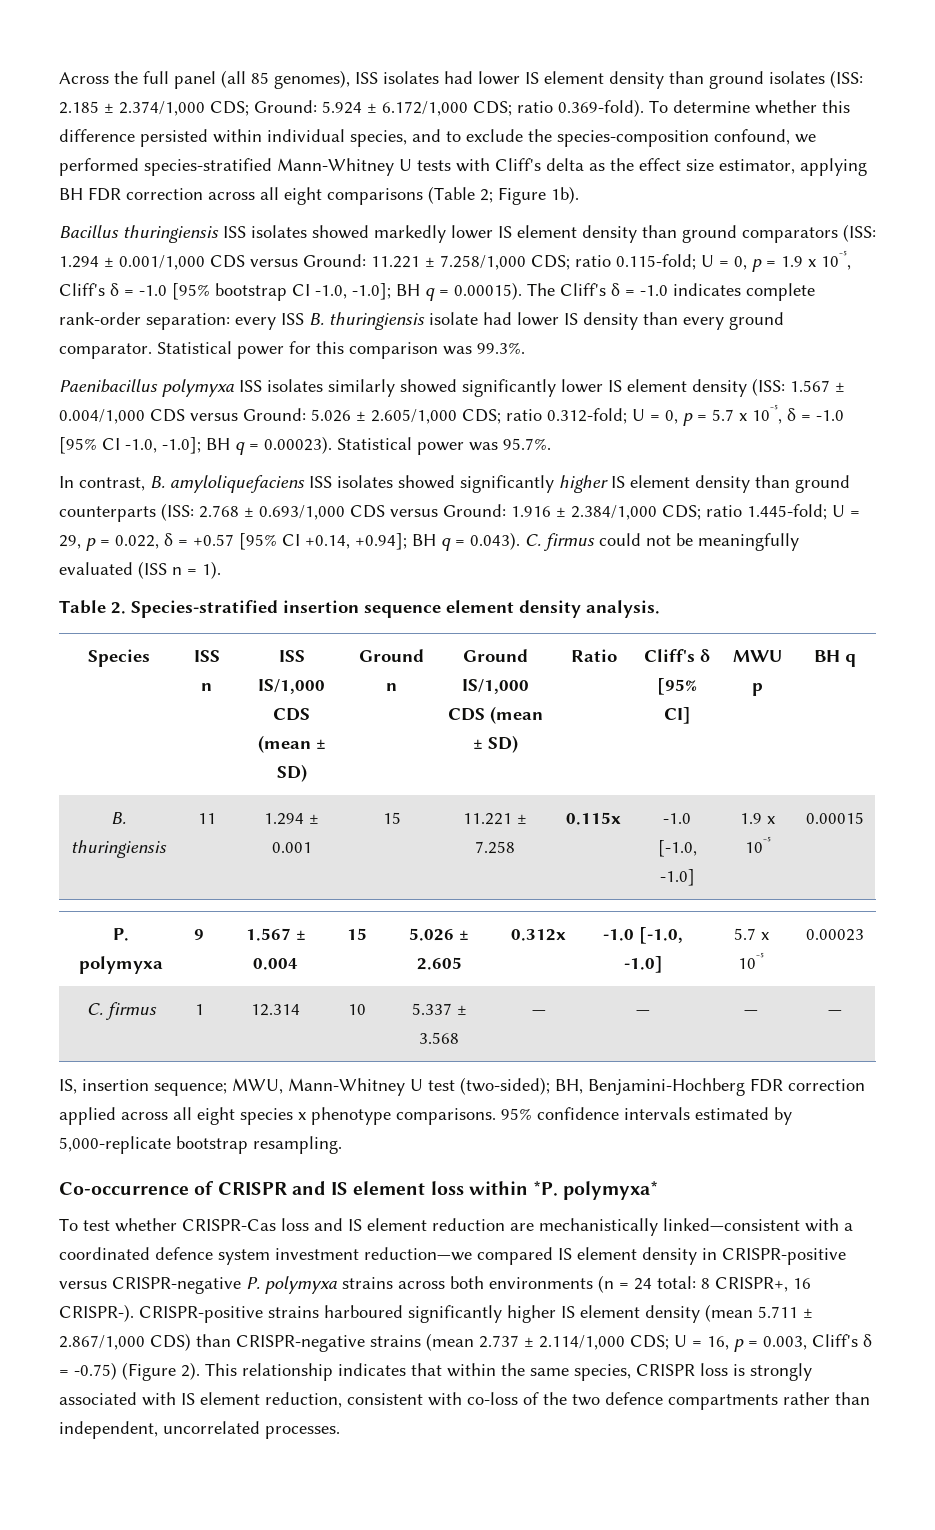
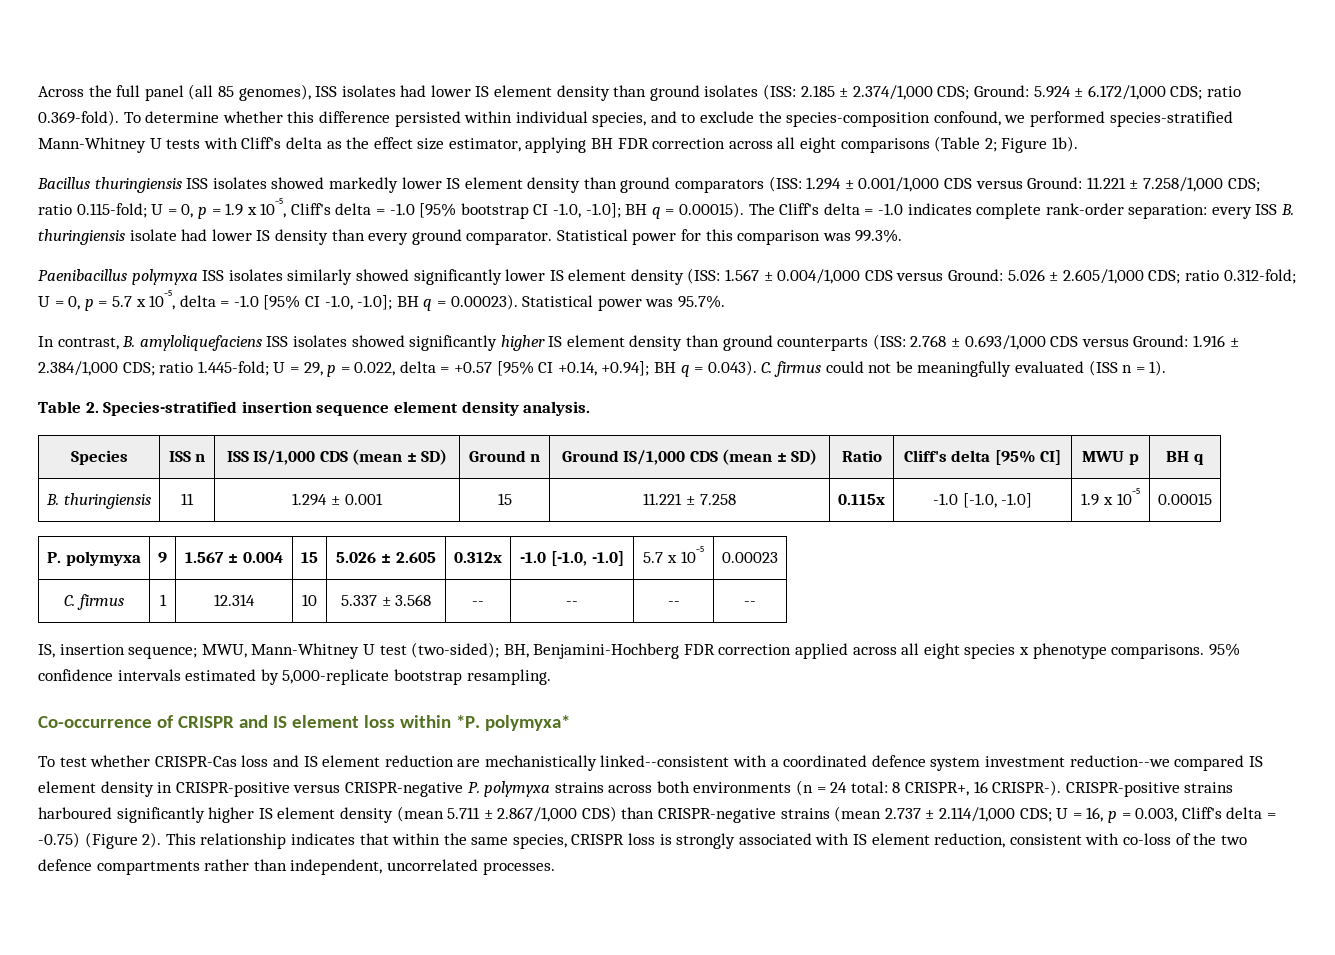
[110,283,119,296] δ -> [335,203,372,215] delta
[611,283,620,296] δ -> [823,203,860,215] delta
[787,408,796,421] δ -> [179,295,216,307] delta
[164,533,173,546] δ -> [399,361,436,373] delta
[700,649,710,662] δ -> [951,450,991,462] delta
[531,1010,546,1015] [636,1010,650,1015] [744,1010,758,1015] [827,1010,842,1015] — | — | — | — -> [472,601,484,606] [565,601,578,606] [667,601,680,606] [743,601,756,606] -- | -- | -- | --
[663,1218,800,1231] linked—consistent -> [600,755,730,767] linked--consistent
[364,1247,472,1261] reduction—we -> [1069,755,1170,767] reduction--we
[863,1334,872,1347] δ -> [1226,807,1263,819] delta

